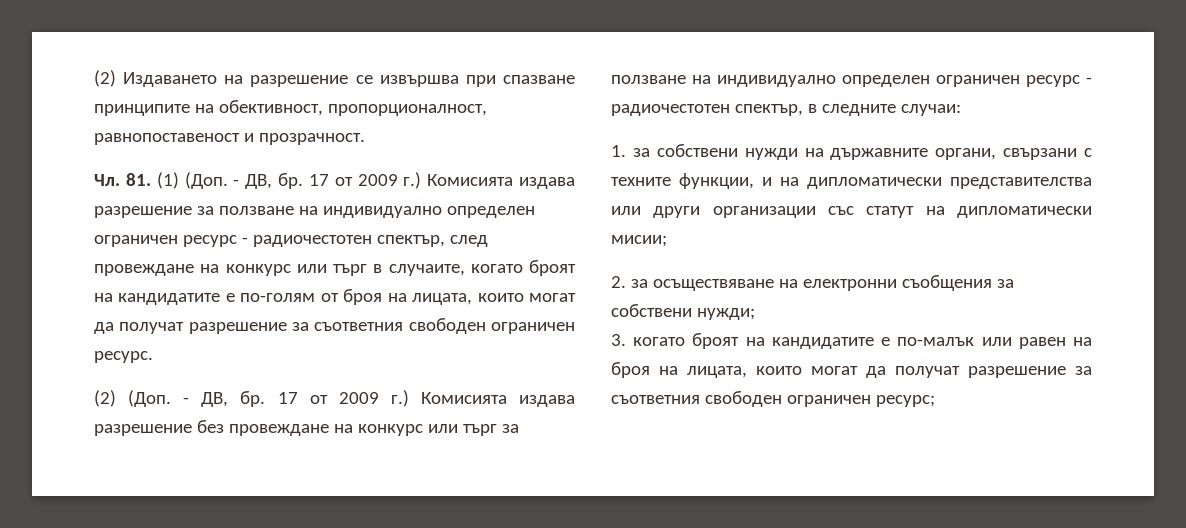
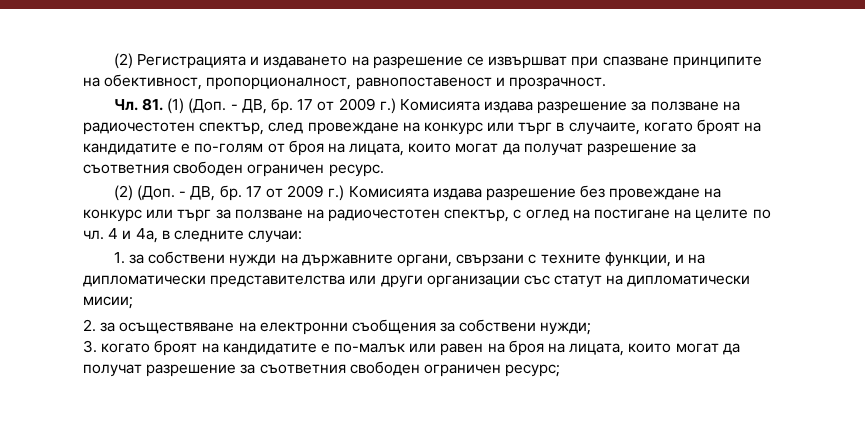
[94,70,218,87] (2) Издаването -> [113,53,348,69] (2) Регистрацията и издаването
[379,75,459,87] извършва -> [488,56,568,69] извършват
[322,206,535,218] [94,235,248,247] индивидуално определен ограничен ресурс - -> (740, 106) none
[717,75,1092,87] [611,104,803,116] индивидуално определен ограничен ресурс - радиочестотен спектър, -> [328,209,771,222] [83,228,158,243] радиочестотен спектър, с оглед на постигане на целите по чл. 4 и 4а,

